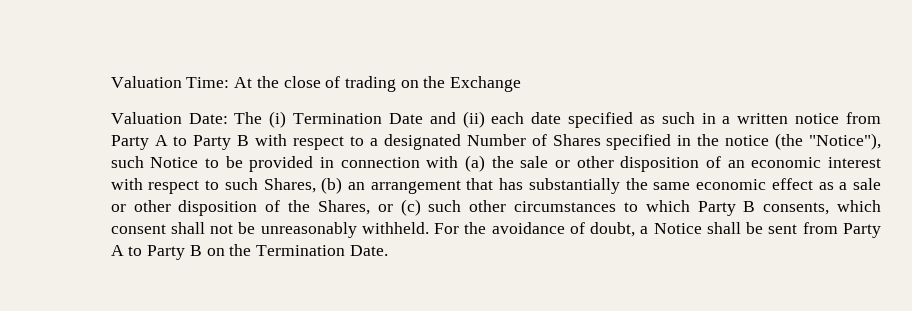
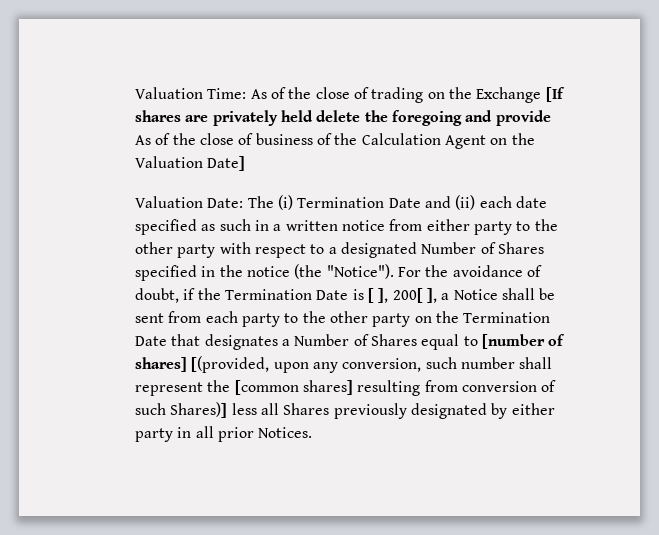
[234,77,253,88] At -> [250,87,287,99] As of
(522, 84) none -> [545,87,565,102] [135,110,551,126] [135,133,535,149] [135,156,246,171] [If shares are privately held delete the foregoing and provide As of the close of business of the Calculation Agent on the Valuation Date]
[110,135,250,150] Party A to Party B -> [426,219,558,235] [135,242,216,258] either party to the other party
[808,133,881,150] [110,155,881,172] [110,177,882,194] [110,199,881,216] [110,222,429,238] "Notice"), such Notice to be provided in connection with (a) the sale or other disposition of an economic interest with respect to such Shares, (b) an arrangement that has substantially the same economic effect as a sale or other disposition of the Shares, or (c) such other circumstances to which Party B consents, which consent shall not be unreasonably withheld. -> [326,264,394,279] "Notice").
(636, 229) none -> [183,288,437,303] if the Termination Date is [ ], 200[ ],
[842,223,881,238] [110,244,388,260] Party A to Party B on the Termination Date. -> [205,311,551,327] [135,334,566,350] [135,356,553,373] [135,380,557,396] [135,402,555,419] [135,426,313,442] each party to the other party on the Termination Date that designates a Number of Shares equal to [number of shares] [(provided, upon any conversion, such number shall represent the [common shares] resulting from conversion of such Shares)] less all Shares previously designated by either party in all prior Notices.

